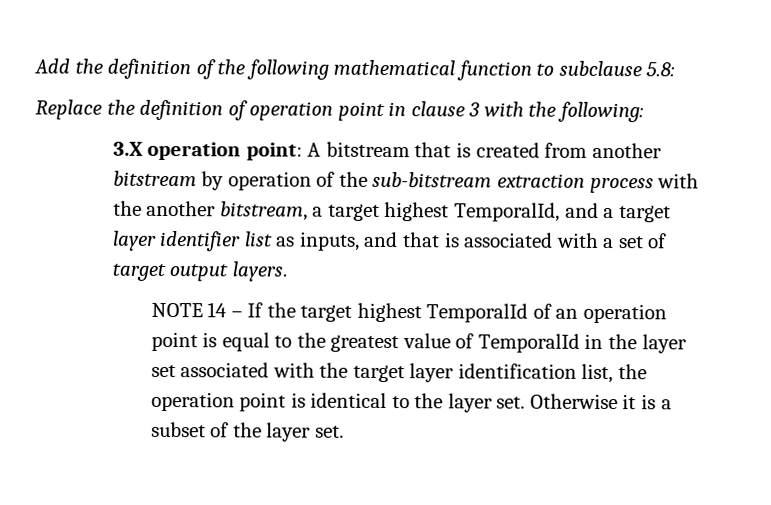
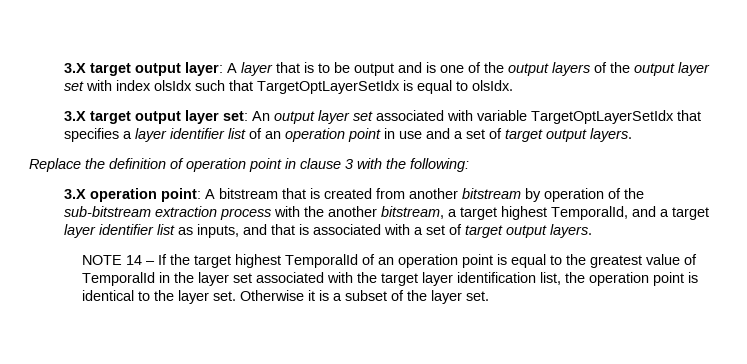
[34,58,676,81] Add the definition of the following mathematical function to subclause 5.8: -> [64,62,711,76] [64,80,514,94] [64,110,702,124] [64,128,633,142] 3.X target output layer: A layer that is to be output and is one of the output layers of the output layer set with index olsIdx such that TargetOptLayerSetIdx is equal to olsIdx. // 3.X target output layer set: An output layer set associated with variable TargetOptLayerSetIdx that specifies a layer identifier list of an operation point in use and a set of target output layers.

